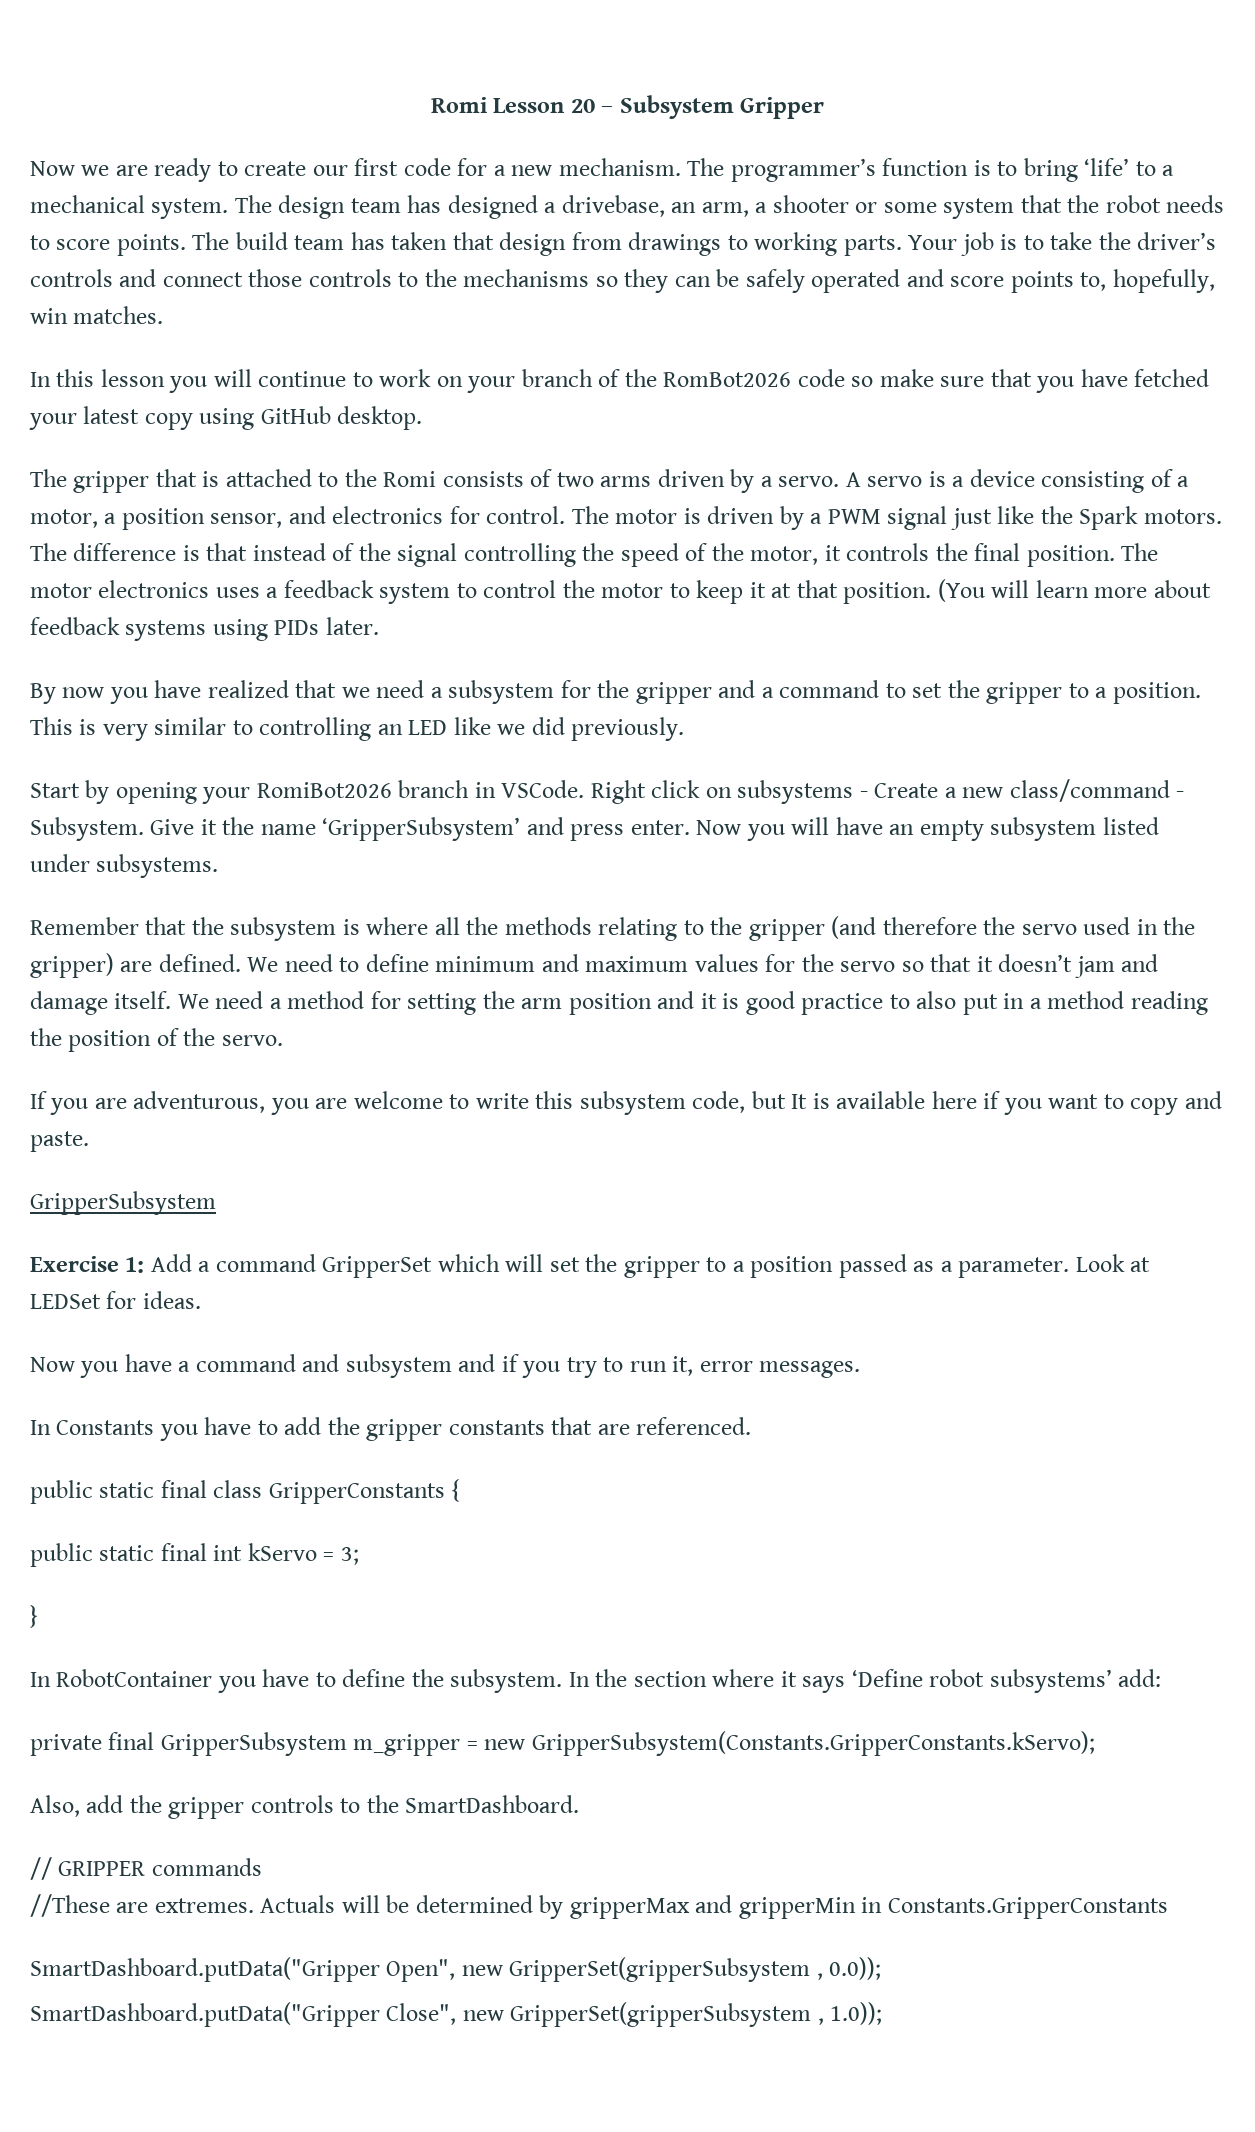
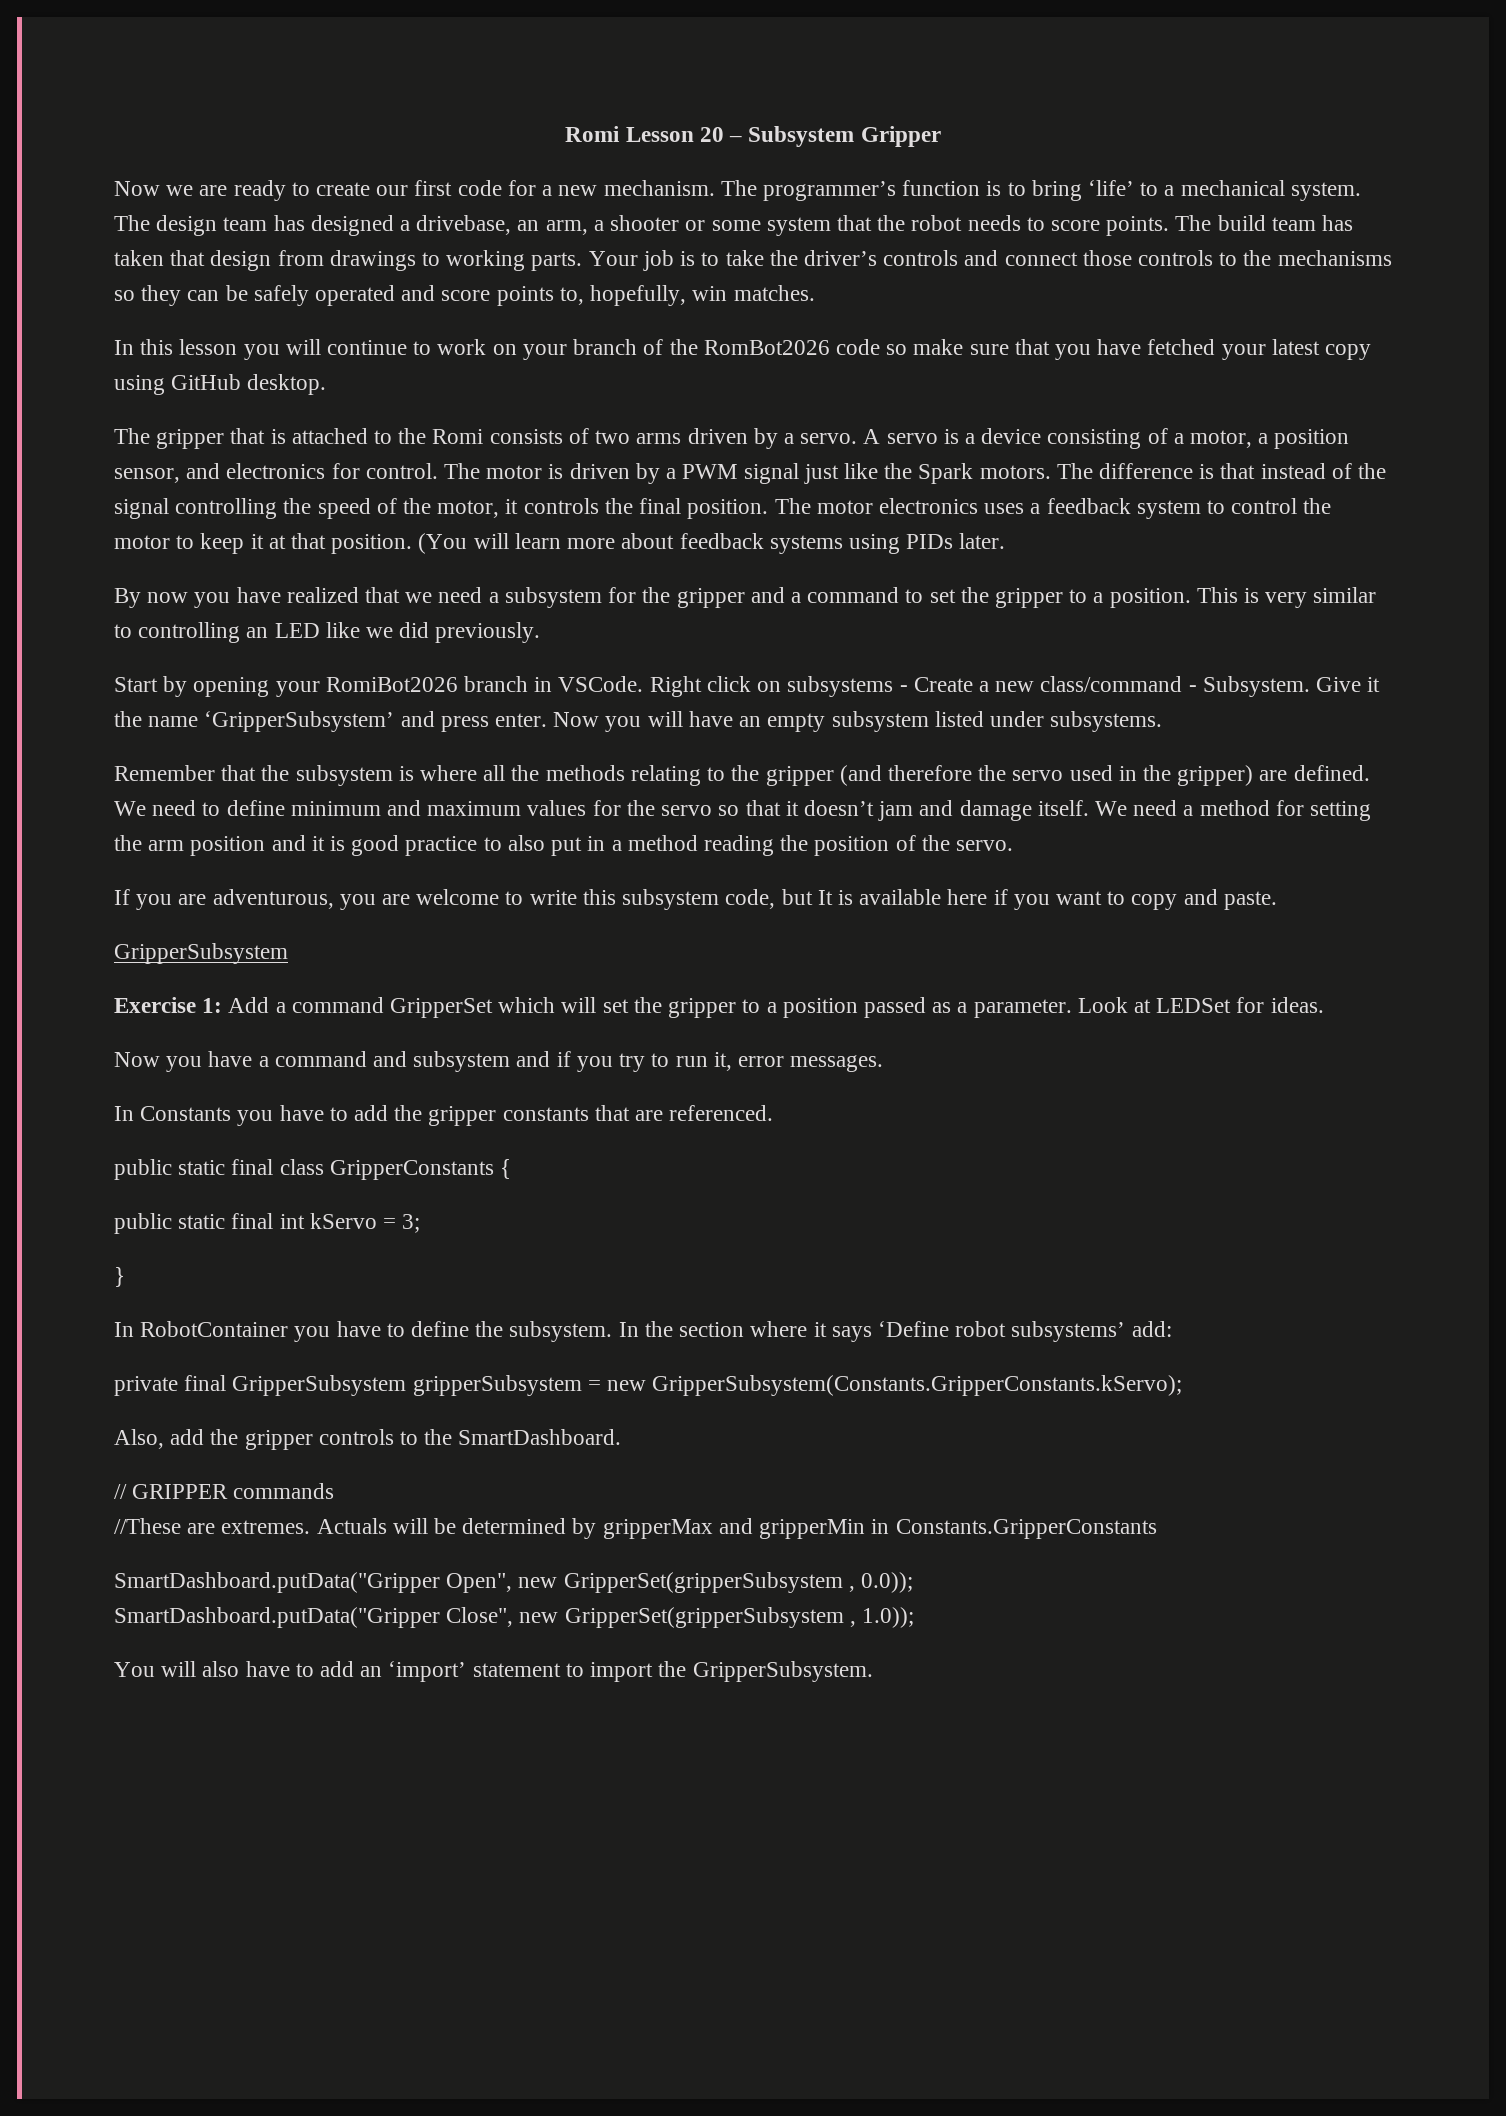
[353,1734,461,1756] m_gripper -> [412,1375,582,1396] gripperSubsystem
(883, 2013) none -> [114,1661,873,1682] // You will also have to add an ‘import’ statement to import the GripperSubsystem.

